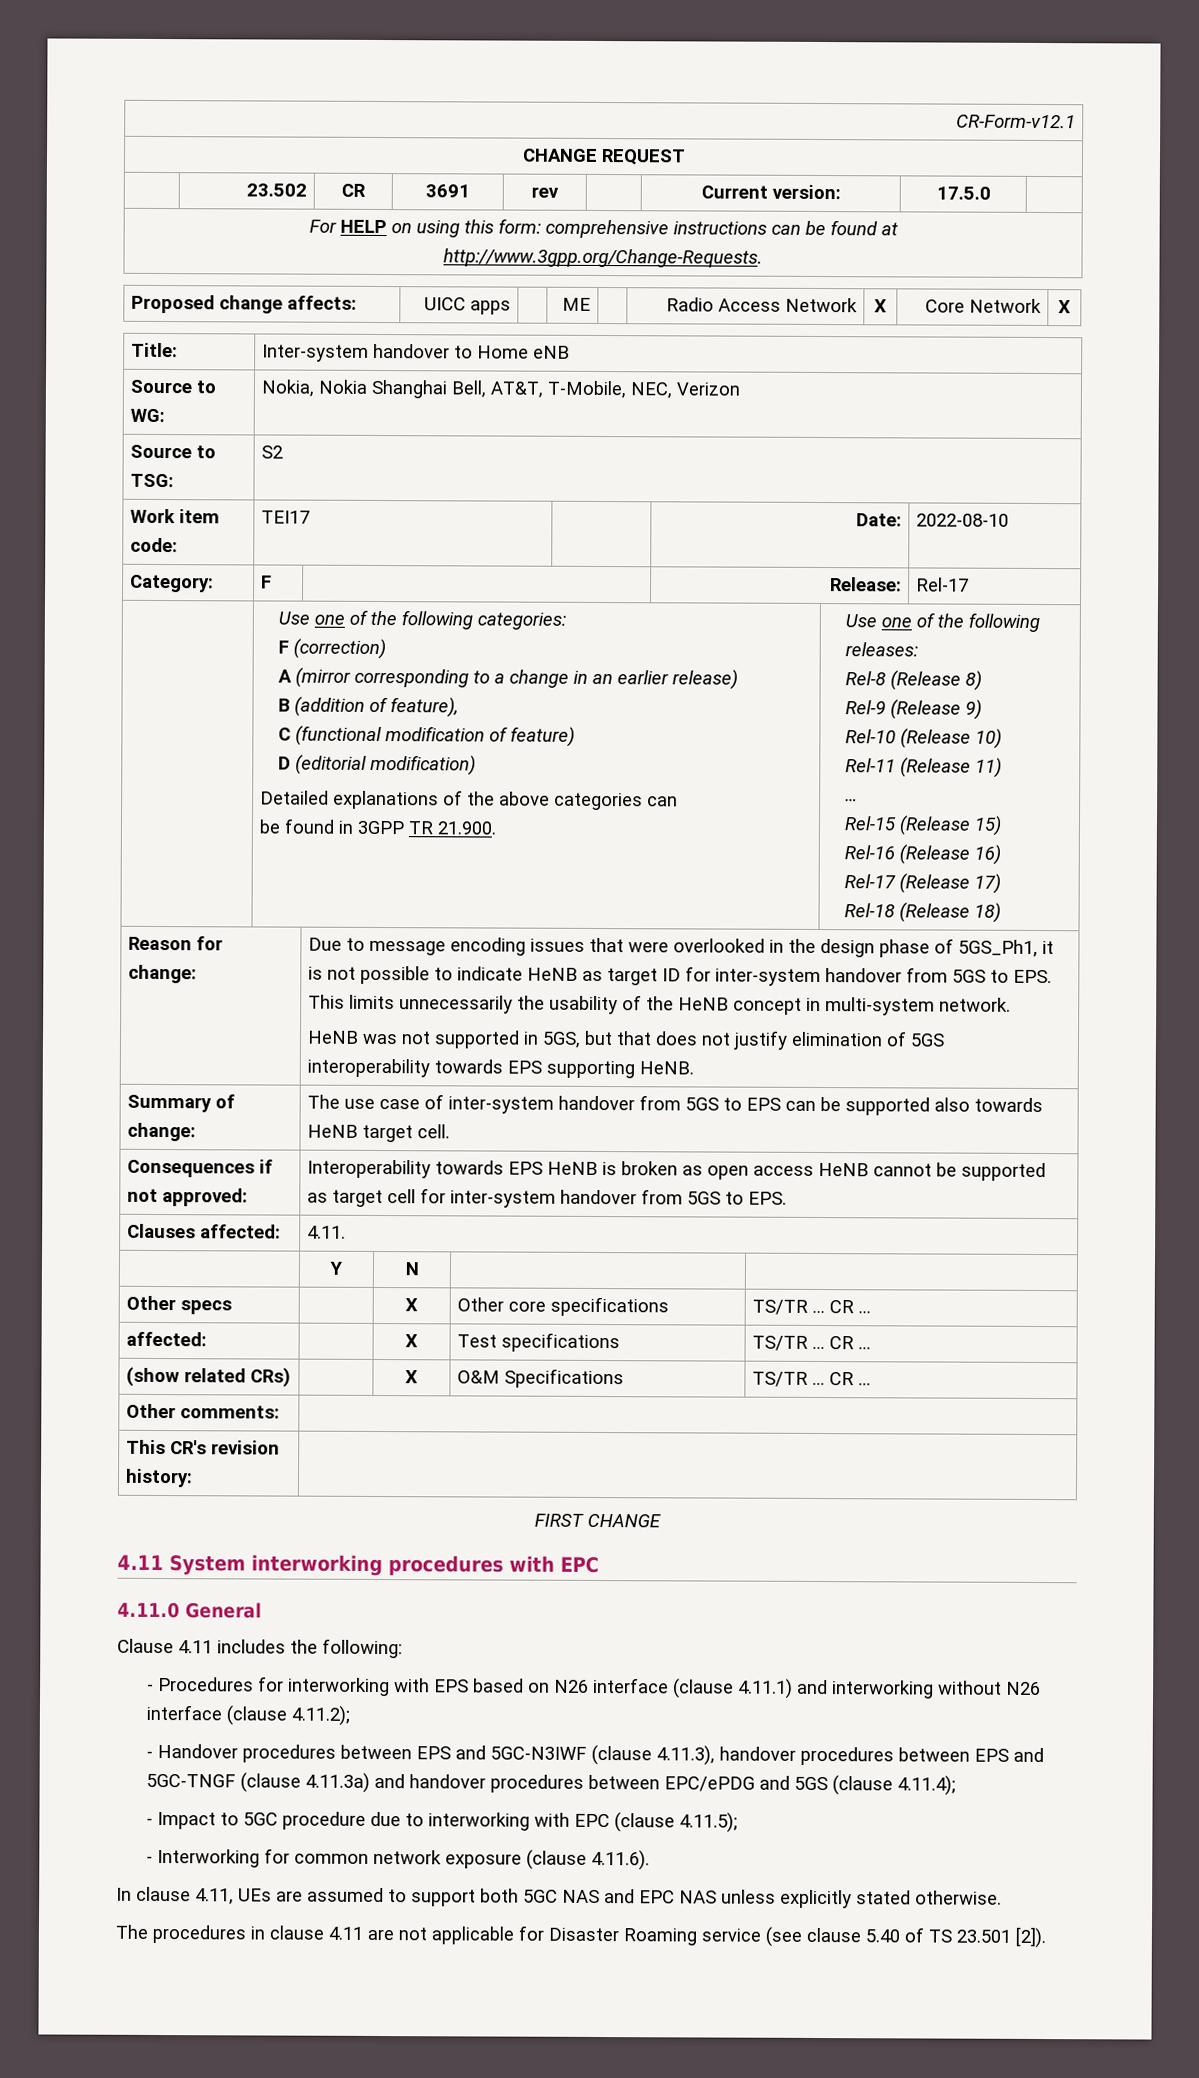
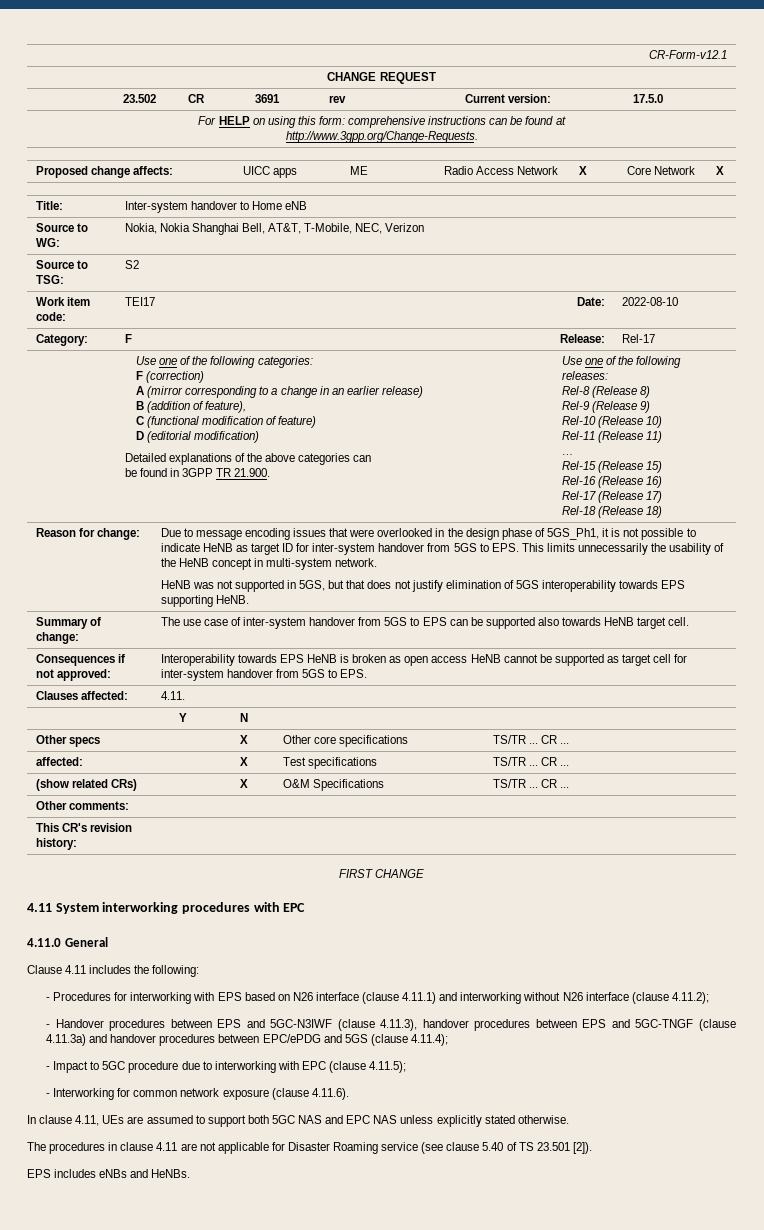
(1046, 1937) none -> [27,1169,191,1178] // EPS includes eNBs and HeNBs.

